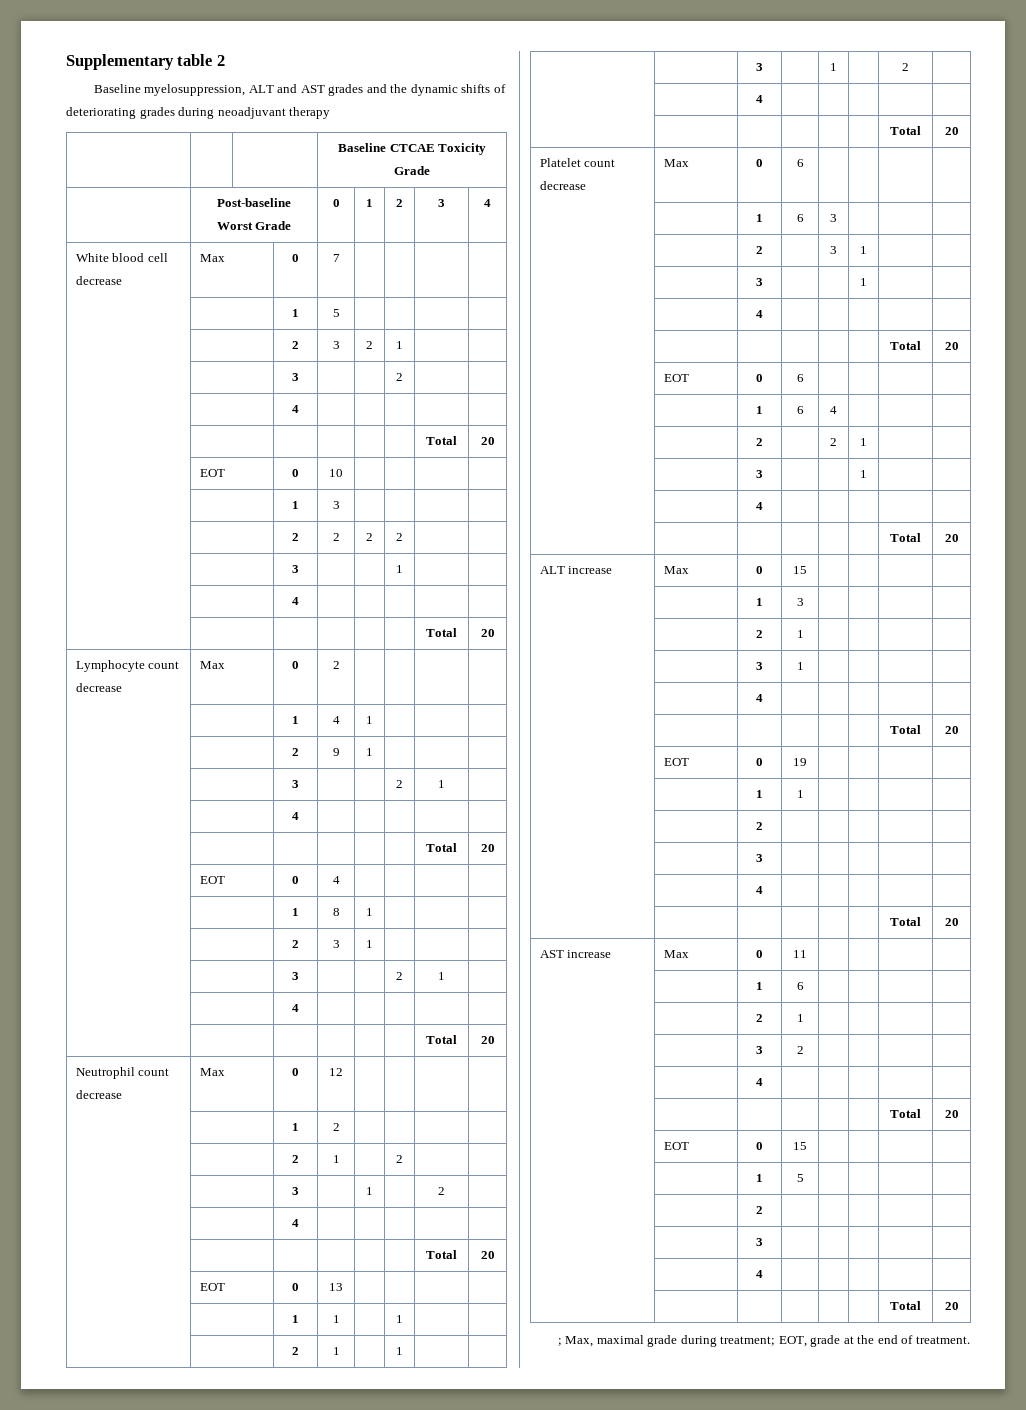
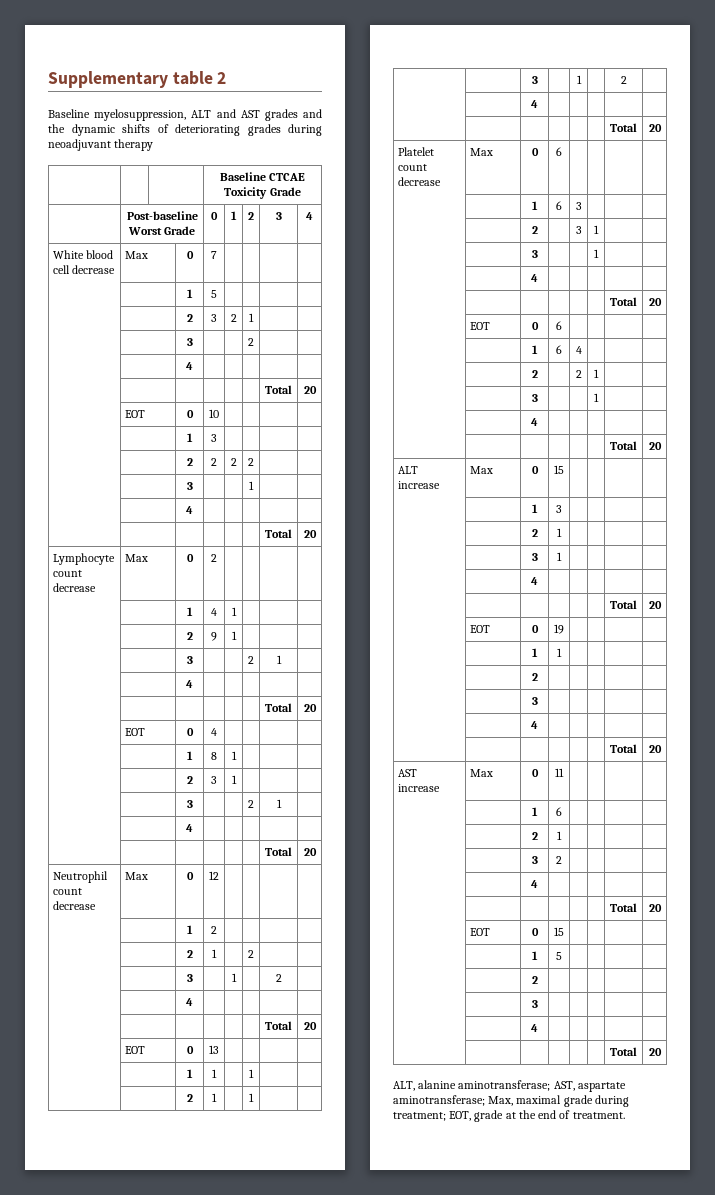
[557,1338,562,1346] ; -> [393,1080,626,1092] [393,1095,485,1106] ALT, alanine aminotransferase; AST, aspartate aminotransferase;

